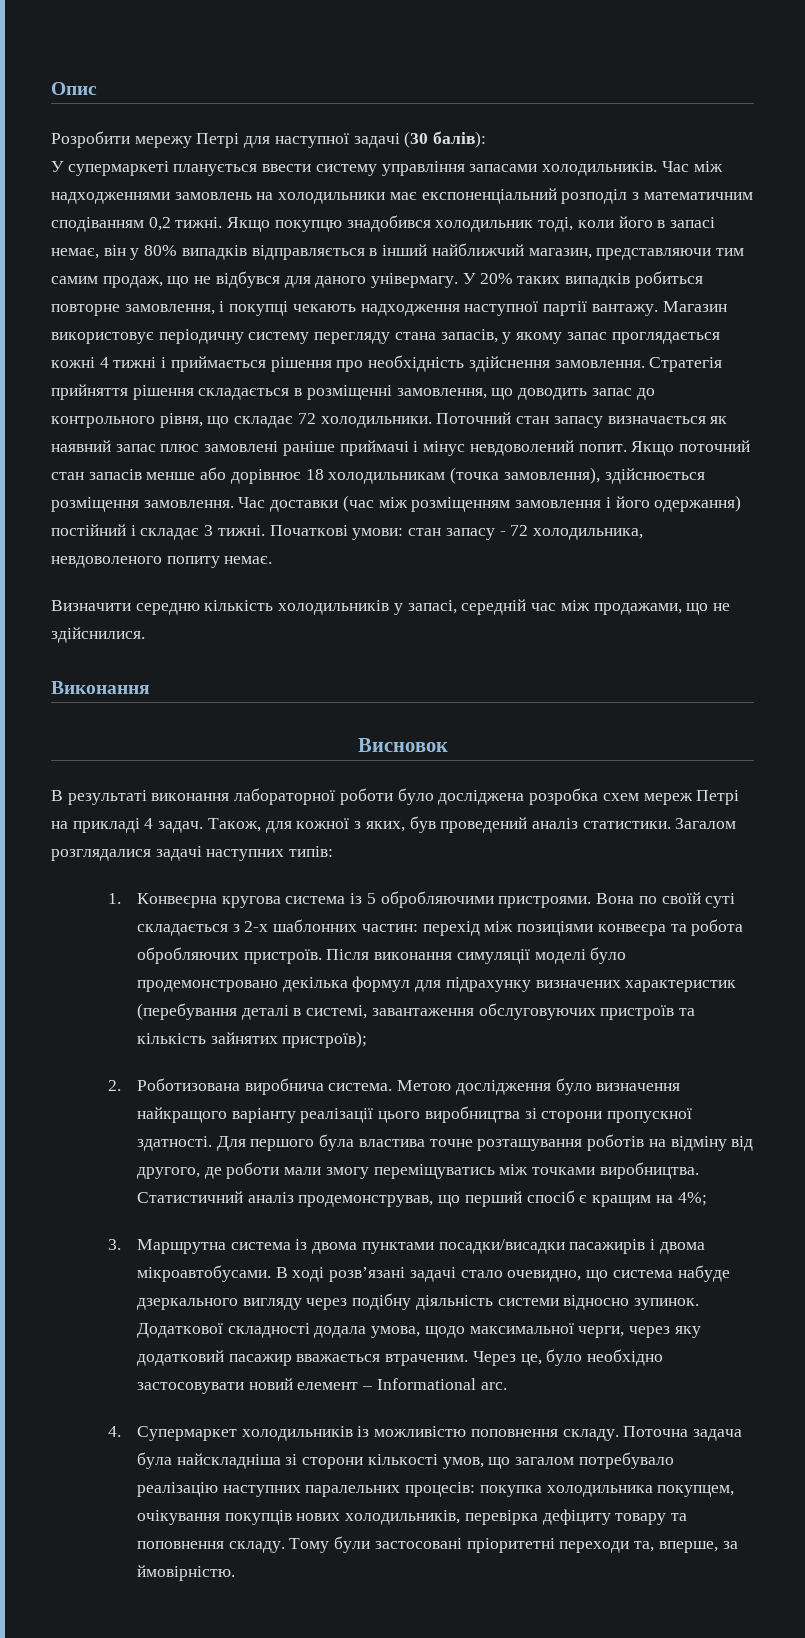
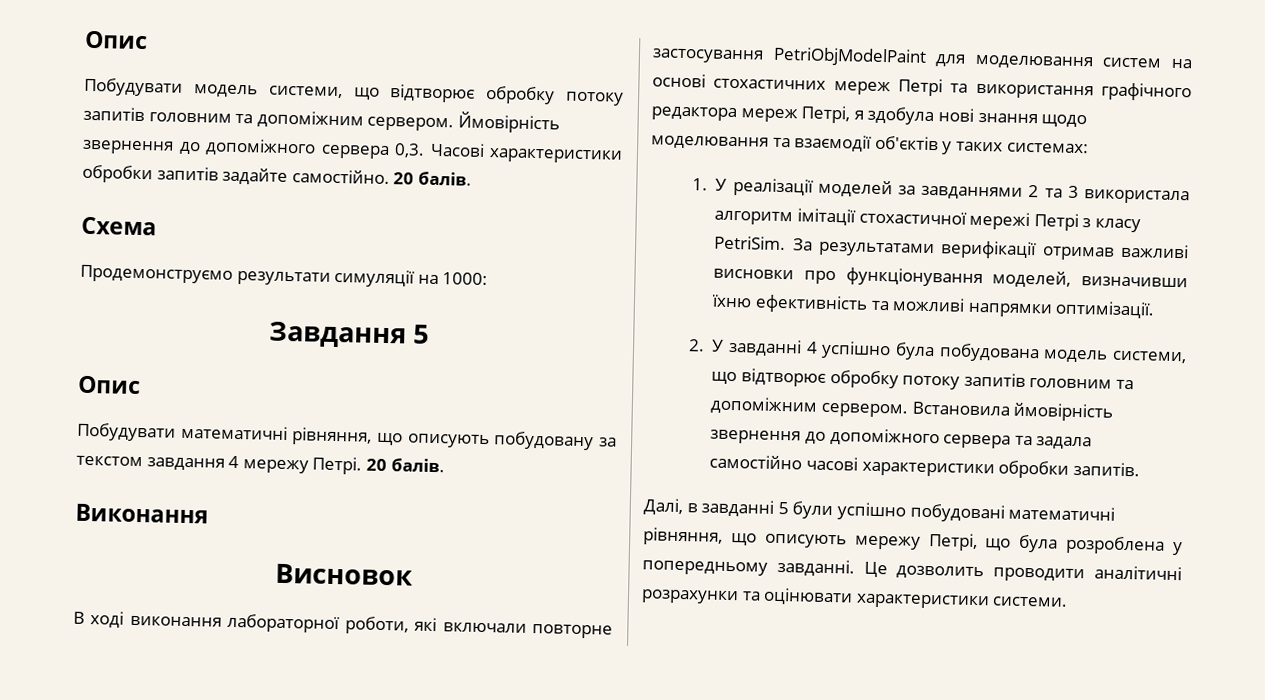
[51,82,97,95] [51,131,487,148] [51,161,723,176] [51,188,753,204] [51,215,715,232] [51,243,744,260] [51,271,703,288] [51,301,727,316] [51,329,720,344] [51,355,723,372] [51,384,655,400] [51,412,728,428] [51,440,750,456] [51,467,705,484] [51,495,742,512] [51,524,643,540] [51,556,273,568] [51,599,730,615] [51,627,145,643] Опис // Розробити мережу Петрі для наступної задачі (30 балів): // У супермаркеті планується ввести систему управління запасами холодильників. Час між надходженнями замовлень на холодильники має експоненціальний розподіл з математичним сподіванням 0,2 тижні. Якщо покупцю знадобився холодильник тоді, коли його в запасі немає, він у 80% випадків відправляється в інший найближчий магазин, представляючи тим самим продаж, що не відбувся для даного універмагу. У 20% таких випадків робиться повторне замовлення, і покупці чекають надходження наступної партії вантажу. Магазин використовує періодичну систему перегляду стана запасів, у якому запас проглядається кожні 4 тижні і приймається рішення про необхідність здійснення замовлення. Стратегія прийняття рішення складається в розміщенні замовлення, що доводить запас до контрольного рівня, що складає 72 холодильники. Поточний стан запасу визначається як наявний запас плюс замовлені раніше приймачі і мінус невдоволений попит. Якщо поточний стан запасів менше або дорівнює 18 холодильникам (точка замовлення), здійснюється розміщення замовлення. Час доставки (час між розміщенням замовлення і його одержання) постійний і складає 3 тижні. Початкові умови: стан запасу - 72 холодильника, невдоволеного попиту немає. // Визначити середню кількість холодильників у запасі, середній час між продажами, що не здійснилися. -> [85,30,148,50] [84,77,624,106] [83,106,560,134] [82,138,623,164] [82,164,472,186] [81,216,157,236] [80,264,489,288] [268,321,430,349] [78,375,141,395] [77,422,618,451] [76,455,445,475] Опис // Побудувати модель системи, що відтворює обробку потоку запитів головним та допоміжним сервером. Ймовірність звернення до допоміжного сервера 0,3. Часові характеристики обробки запитів задайте самостійно. 20 балів. // Схема // Продемонструємо результати симуляції на 1000: // Завдання 5 // Опис // Побудувати математичні рівняння, що описують побудовану за текстом завдання 4 мережу Петрі. 20 балів.
[67,790,147,805] результаті -> [90,611,125,628] ході
[339,788,740,805] [51,816,737,833] [51,846,334,861] [108,891,736,908] [137,919,744,936] [137,947,627,964] [137,976,737,992] [137,1003,696,1020] [137,1031,368,1048] [108,1078,681,1095] [137,1106,693,1123] [137,1134,754,1151] [137,1162,699,1179] [137,1190,707,1207] [108,1239,705,1254] [137,1265,730,1282] [137,1293,700,1310] [137,1323,701,1338] [137,1349,664,1366] [137,1378,507,1394] [108,1426,743,1441] [137,1452,674,1469] [137,1482,735,1497] [137,1509,688,1525] [137,1536,738,1553] [137,1565,236,1581] роботи було досліджена розробка схем мереж Петрі на прикладі 4 задач. Також, для кожної з яких, був проведений аналіз статистики. Загалом розглядалися задачі наступних типів: // 1. Конвеєрна кругова система із 5 обробляючими пристроями. Вона по своїй суті складається з 2-х шаблонних частин: перехід між позиціями конвеєра та робота обробляючих пристроїв. Після виконання симуляції моделі було продемонстровано декілька формул для підрахунку визначених характеристик (перебування деталі в системі, завантаження обслуговуючих пристроїв та кількість зайнятих пристроїв); // 2. Роботизована виробнича система. Метою дослідження було визначення найкращого варіанту реалізації цього виробництва зі сторони пропускної здатності. Для першого була властива точне розташування роботів на відміну від другого, де роботи мали змогу переміщуватись між точками виробництва. Статистичний аналіз продемонстрував, що перший спосіб є кращим на 4%; // 3. Маршрутна система із двома пунктами посадки/висадки пасажирів і двома мікроавтобусами. В ході розв’язані задачі стало очевидно, що система набуде дзеркального вигляду через подібну діяльність системи відносно зупинок. Додаткової складності додала умова, щодо максимальної черги, через яку додатковий пасажир вважається втраченим. Через це, було необхідно застосовувати новий елемент – Informational arc. // 4. Супермаркет холодильників із можливістю поповнення складу. Поточна задача була найскладніша зі сторони кількості умов, що загалом потребувало реалізацію наступних паралельних процесів: покупка холодильника покупцем, очікування покупців нових холодильників, перевірка дефіциту товару та поповнення складу. Тому були застосовані пріоритетні переходи та, вперше, за ймовірністю. -> [344,616,613,639] [652,46,1193,70] [652,73,1192,102] [651,105,1088,128] [651,134,1089,155] [691,177,1190,205] [714,208,1141,233] [714,235,1189,261] [713,267,1188,288] [711,294,1156,319] [687,338,1187,364] [711,368,1134,390] [710,396,1114,422] [710,428,1093,450] [709,454,1140,479] [643,498,1116,523] [643,527,1183,556] [642,558,1182,583] [641,587,1069,610] роботи, які включали повторне застосування PetriObjModelPaint для моделювання систем на основі стохастичних мереж Петрі та використання графічного редактора мереж Петрі, я здобула нові знання щодо моделювання та взаємодії об'єктів у таких системах: // 1. У реалізації моделей за завданнями 2 та 3 використала алгоритм імітації стохастичної мережі Петрі з класу PetriSim. За результатами верифікації отримав важливі висновки про функціонування моделей, визначивши їхню ефективність та можливі напрямки оптимізації. // 2. У завданні 4 успішно була побудована модель системи, що відтворює обробку потоку запитів головним та допоміжним сервером. Встановила ймовірність звернення до допоміжного сервера та задала самостійно часові характеристики обробки запитів. // Далі, в завданні 5 були успішно побудовані математичні рівняння, що описують мережу Петрі, що була розроблена у попередньому завданні. Це дозволить проводити аналітичні розрахунки та оцінювати характеристики системи.

